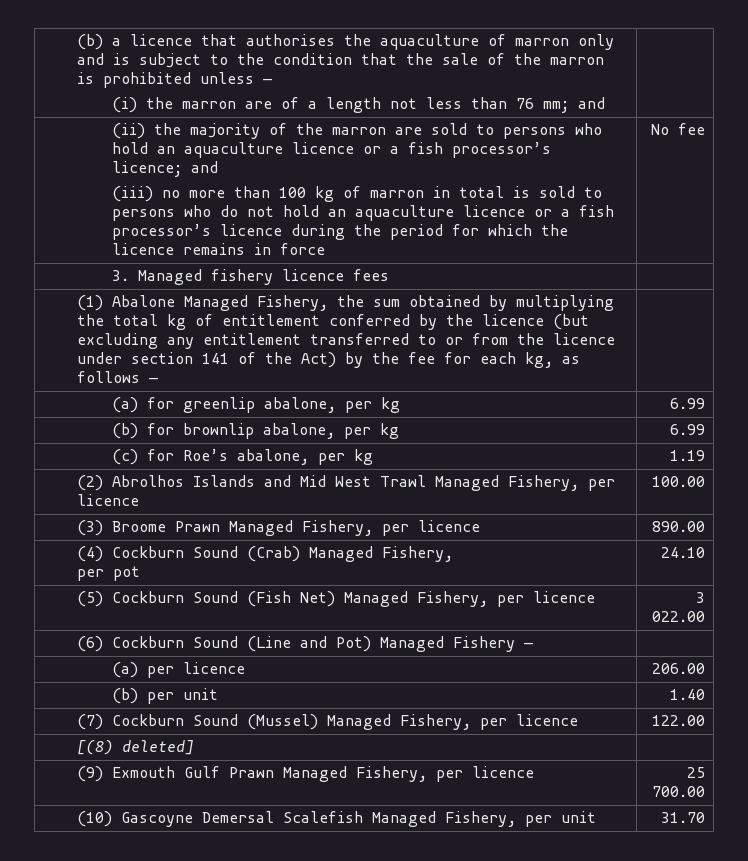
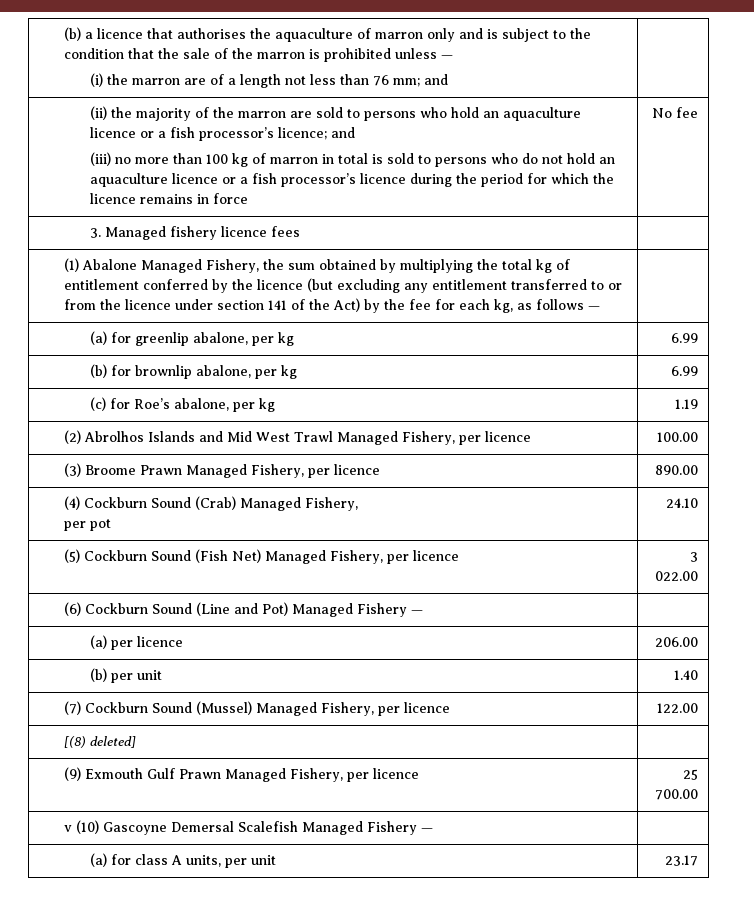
(705, 791) none -> [64,825,73,832] v
[445,811,597,827] [660,812,705,823] Fishery, per unit | 31.70 -> [367,821,434,835] [90,853,277,868] [665,855,699,866] Fishery — | // (a) for class A units, per unit | 23.17

